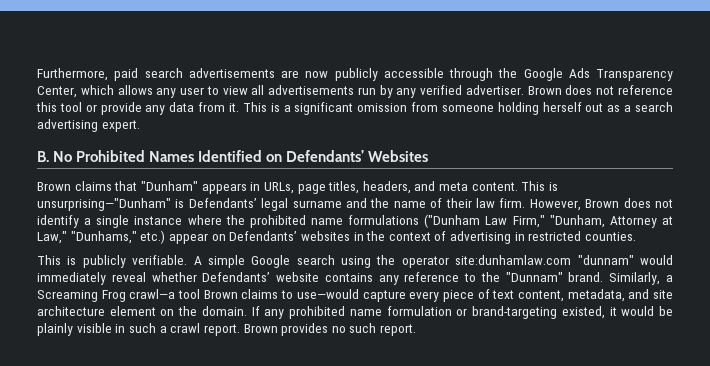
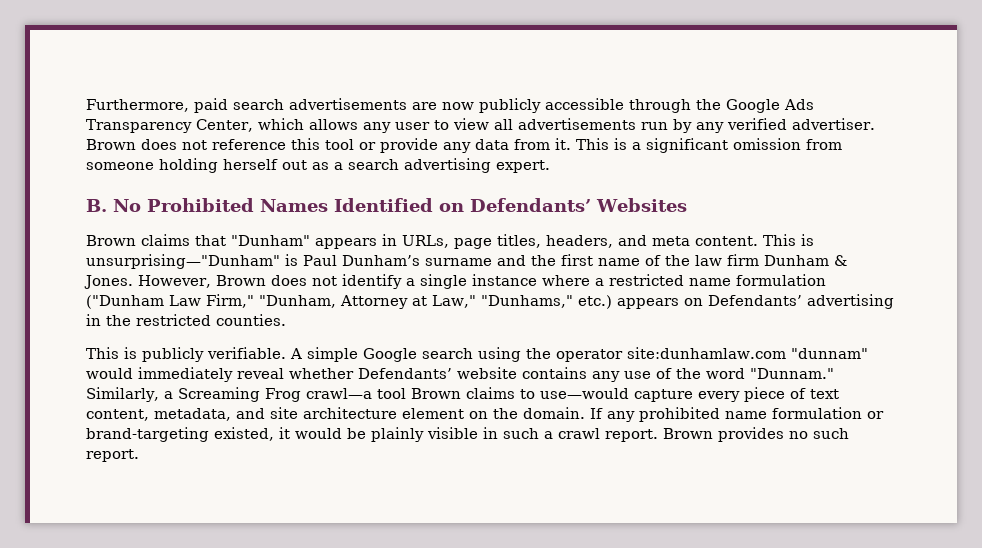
[188,198,289,211] Defendants’ legal -> [303,255,420,266] Paul Dunham’s
(390, 203) none -> [561,254,593,266] first
[445,198,526,208] their law firm. -> [665,254,847,266] [84,275,133,289] the law firm Dunham & Jones.
[225,215,420,228] the prohibited name formulations -> [594,274,826,286] a restricted name formulation
[168,231,350,244] appear on Defendants’ websites -> [616,294,894,309] appears on Defendants’ advertising
[388,231,525,244] context of advertising in -> (131, 320) none
[404,272,604,282] reference to the "Dunnam" brand. -> [624,368,834,379] use of the word "Dunnam."

